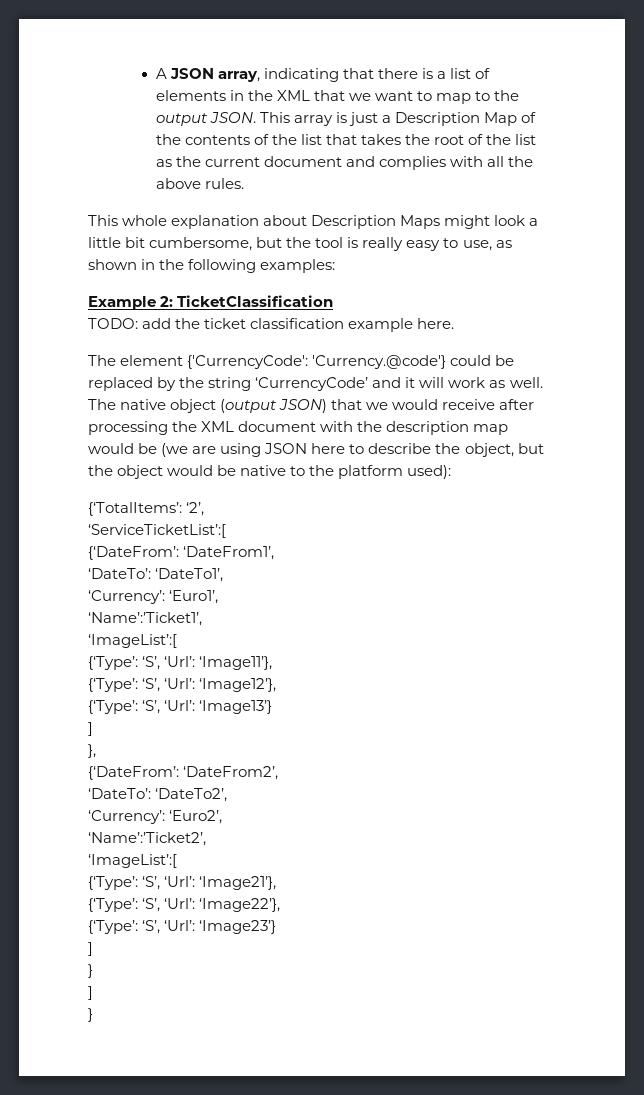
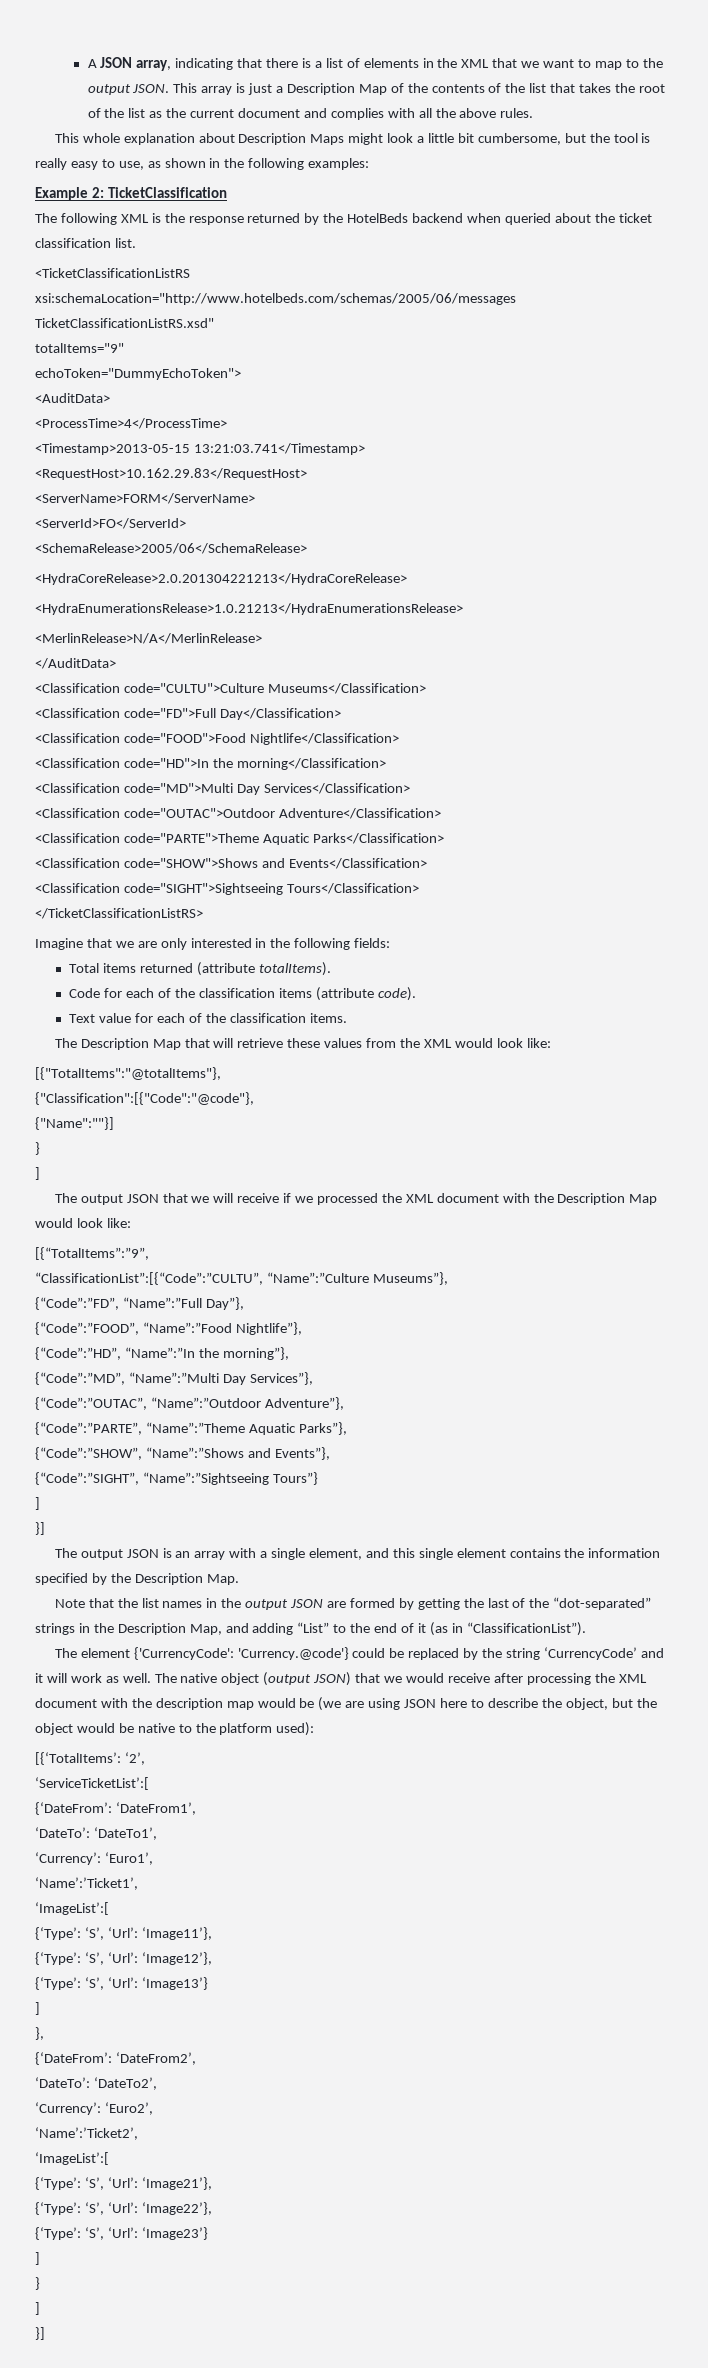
[88,318,455,332] TODO: add the ticket classification example here. -> [35,213,652,225] [35,238,136,248] [35,268,190,278] [35,293,516,305] [35,318,214,328] [35,343,124,353] [35,368,241,380] [35,393,110,403] [35,418,227,429] [35,443,365,455] [35,468,307,480] [35,493,255,504] [35,518,186,529] [35,543,307,554] [35,573,407,585] [35,603,463,615] [35,633,262,644] [35,658,116,669] [35,683,426,694] [35,708,341,720] [35,733,399,745] [35,758,386,770] [35,783,410,795] [35,808,441,819] [35,833,444,845] [35,858,427,869] [35,883,419,895] [35,908,203,919] [35,938,391,950] [69,962,331,976] [69,987,416,1001] [69,1013,347,1023] [54,1038,551,1050] [35,1067,221,1080] [35,1092,254,1105] [35,1117,114,1130] [35,1142,40,1155] [35,1167,40,1180] [54,1193,658,1205] [35,1218,131,1228] [35,1247,149,1260] [35,1272,448,1285] [35,1297,244,1310] [35,1322,302,1335] [35,1347,289,1360] [35,1372,313,1385] [35,1397,344,1410] [35,1422,347,1435] [35,1447,330,1460] [35,1472,318,1485] [35,1497,40,1510] [35,1522,45,1535] [54,1548,661,1560] [35,1573,239,1585] [54,1597,652,1610] [35,1622,586,1636] The following XML is the response returned by the HotelBeds backend when queried about the ticket classification list. // <TicketClassificationListRS xsi:schemaLocation="http://www.hotelbeds.com/schemas/2005/06/messages TicketClassificationListRS.xsd" // totalItems="9" // echoToken="DummyEchoToken"> // <AuditData> // <ProcessTime>4</ProcessTime> // <Timestamp>2013-05-15 13:21:03.741</Timestamp> // <RequestHost>10.162.29.83</RequestHost> // <ServerName>FORM</ServerName> // <ServerId>FO</ServerId> // <SchemaRelease>2005/06</SchemaRelease> // <HydraCoreRelease>2.0.201304221213</HydraCoreRelease> // <HydraEnumerationsRelease>1.0.21213</HydraEnumerationsRelease> // <MerlinRelease>N/A</MerlinRelease> // </AuditData> // <Classification code="CULTU">Culture Museums</Classification> // <Classification code="FD">Full Day</Classification> // <Classification code="FOOD">Food Nightlife</Classification> // <Classification code="HD">In the morning</Classification> // <Classification code="MD">Multi Day Services</Classification> // <Classification code="OUTAC">Outdoor Adventure</Classification> // <Classification code="PARTE">Theme Aquatic Parks</Classification> // <Classification code="SHOW">Shows and Events</Classification> // <Classification code="SIGHT">Sightseeing Tours</Classification> // </TicketClassificationListRS> // Imagine that we are only interested in the following fields: // Total items returned (attribute totalItems). // Code for each of the classification items (attribute code). // Text value for each of the classification items. // The Description Map that will retrieve these values from the XML would look like: // [{"TotalItems":"@totalItems"}, // {"Classification":[{"Code":"@code"}, // {"Name":""}] // } // ] // The output JSON that we will receive if we processed the XML document with the Description Map would look like: // [{“TotalItems”:”9”, // “ClassificationList”:[{“Code”:”CULTU”, “Name”:”Culture Museums”}, // {“Code”:”FD”, “Name”:”Full Day”}, // {“Code”:”FOOD”, “Name”:”Food Nightlife”}, // {“Code”:”HD”, “Name”:”In the morning”}, // {“Code”:”MD”, “Name”:”Multi Day Services”}, // {“Code”:”OUTAC”, “Name”:”Outdoor Adventure”}, // {“Code”:”PARTE”, “Name”:”Theme Aquatic Parks”}, // {“Code”:”SHOW”, “Name”:”Shows and Events”}, // {“Code”:”SIGHT”, “Name”:”Sightseeing Tours”} // ] // }] // The output JSON is an array with a single element, and this single element contains the information specified by the Description Map. // Note that the list names in the output JSON are formed by getting the last of the “dot-separated” strings in the Description Map, and adding “List” to the end of it (as in “ClassificationList”).
[88,502,182,516] {‘TotalItems’: -> [35,1752,121,1765] [{‘TotalItems’:
[88,1008,93,1022] } -> [35,2327,45,2340] }]

